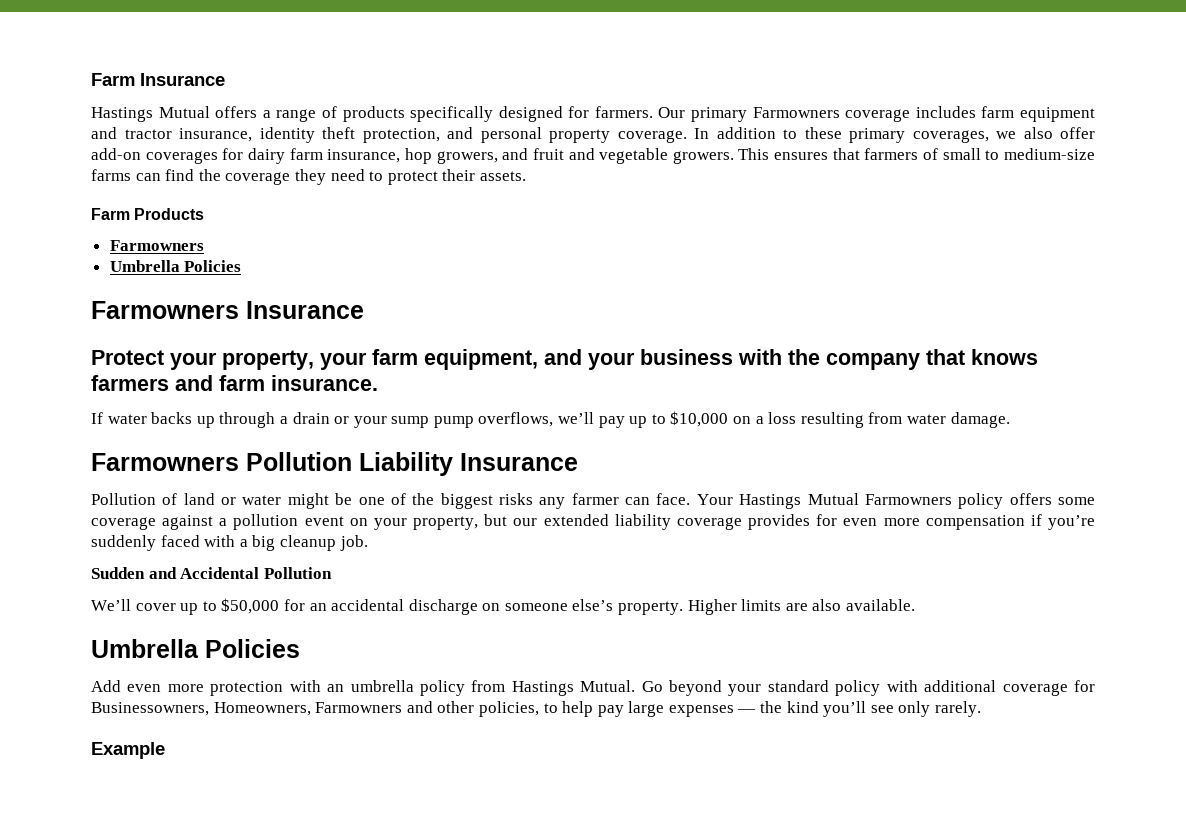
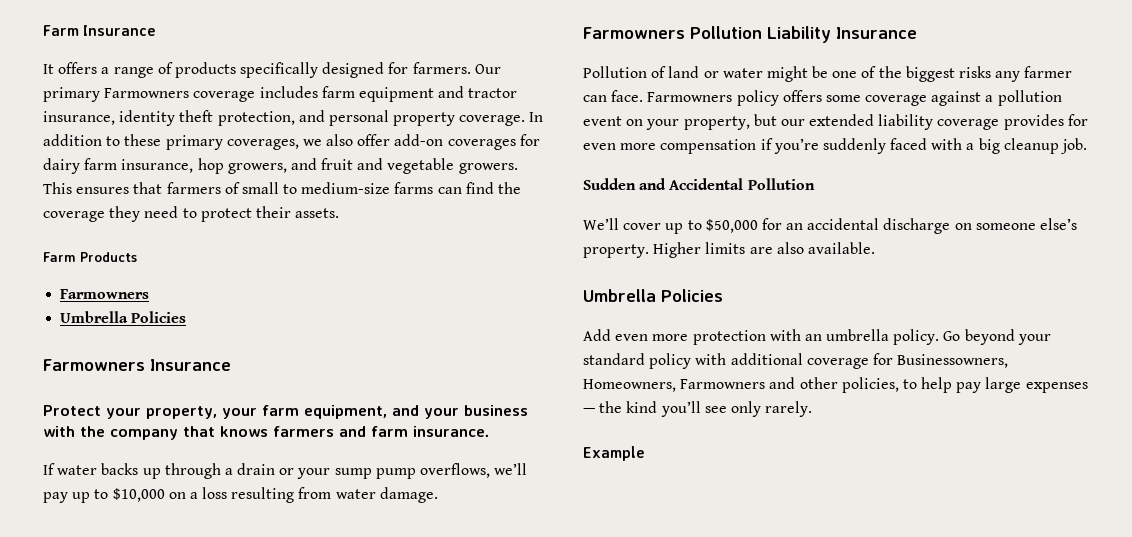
[91,106,210,122] Hastings Mutual -> [43,64,54,74] It
[696,493,859,509] Your Hastings Mutual -> (644, 96) none
[419,680,636,696] policy from Hastings Mutual. -> [893,329,940,345] policy.

